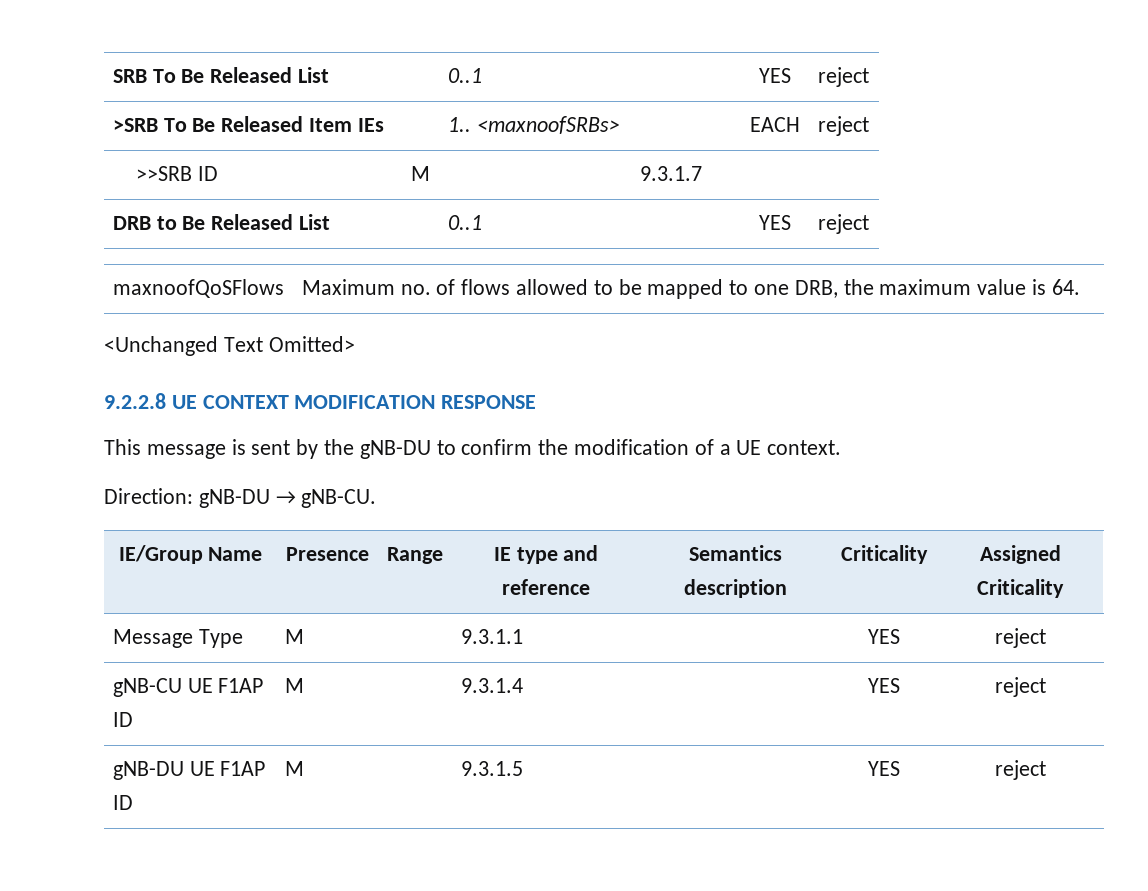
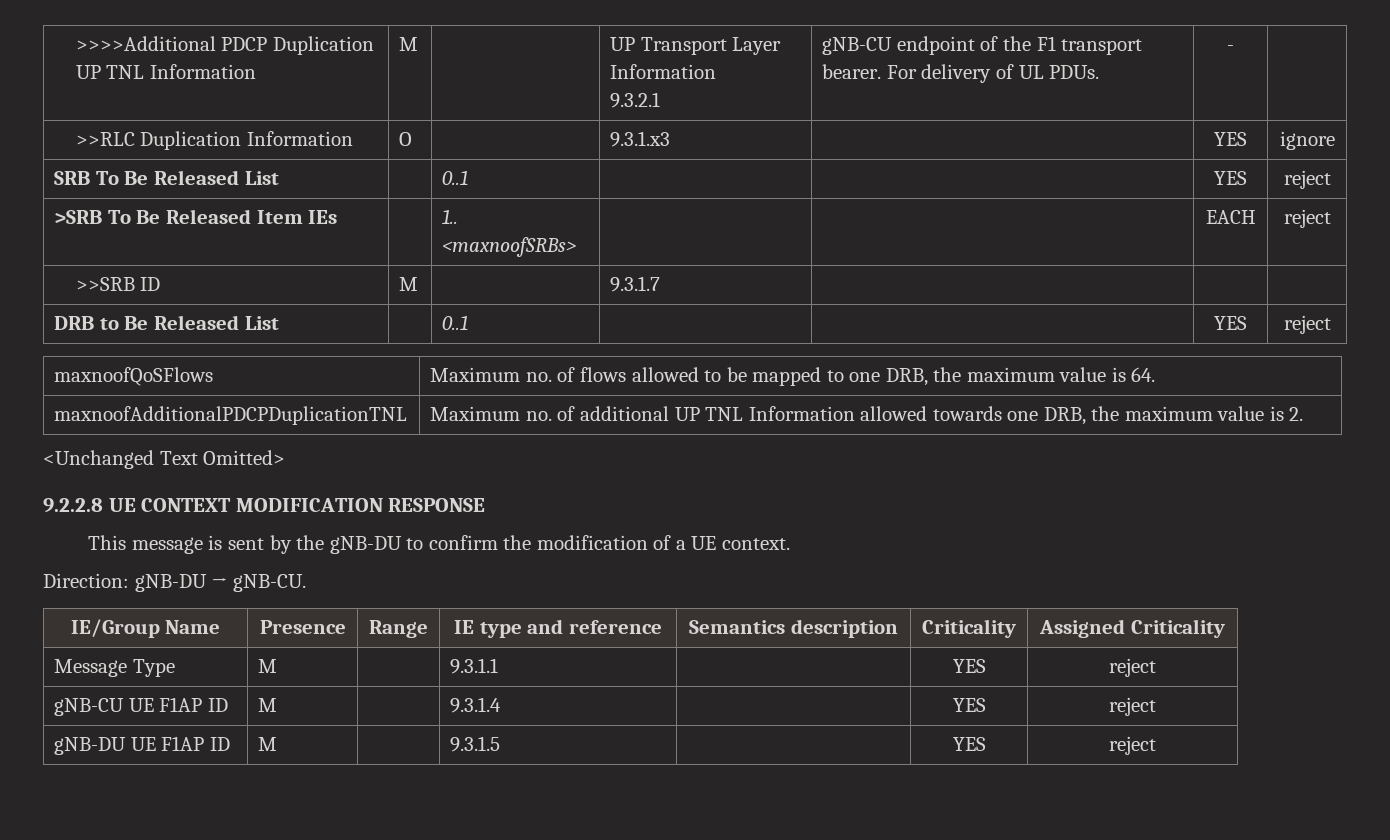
(112, 76) none -> [75,36,374,55] [75,64,256,79] [399,37,419,51] [610,37,782,55] [610,64,717,79] [610,92,661,108] [822,36,1143,55] [822,64,1100,83] [1227,45,1234,51] [75,131,353,150] [399,132,413,146] [610,131,671,147] [1214,132,1247,146] [1279,131,1335,150] >>>>Additional PDCP Duplication UP TNL Information | M | | UP Transport Layer Information // 9.3.2.1 | gNB-CU endpoint of the F1 transport bearer. For delivery of UL PDUs. | - | // >>RLC Duplication Information | O | | 9.3.1.x3 | | YES | ignore //
(1080, 287) none -> [54,406,408,425] [430,406,1304,425] // maxnoofAdditionalPDCPDuplicationTNL | Maximum no. of additional UP TNL Information allowed towards one DRB, the maximum value is 2.

